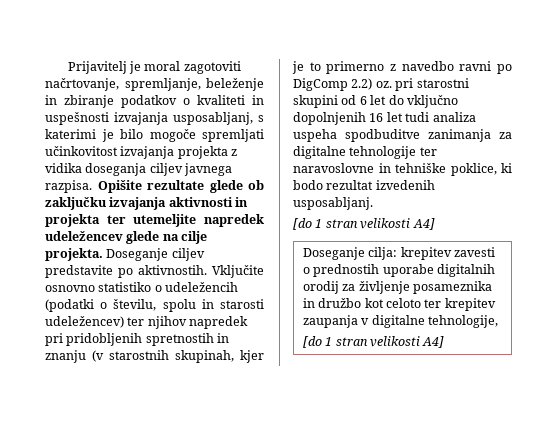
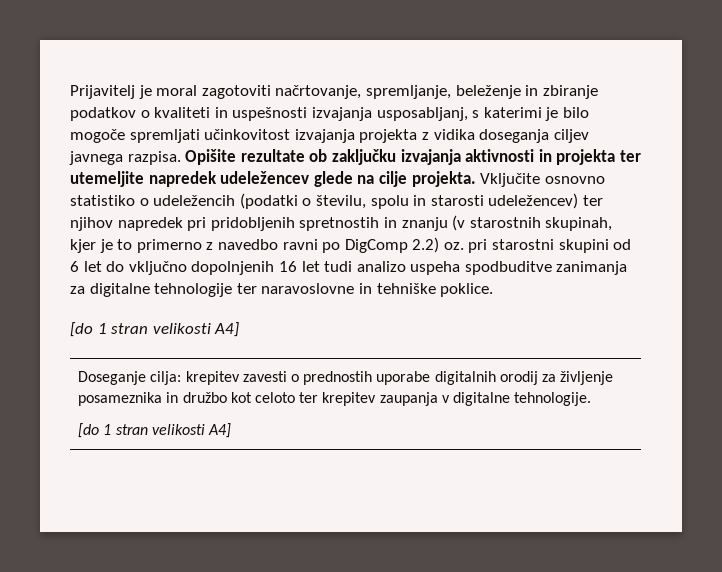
[209,180,243,193] glede -> (305, 155) none
[106,248,205,261] [45,265,207,278] Doseganje ciljev predstavite po aktivnostih. -> (476, 179) none
[432,112,476,122] analiza -> [356,261,406,272] analizo
[450,163,512,176] [293,180,435,190] [293,197,373,210] poklice, ki bodo rezultat izvedenih usposabljanj. -> [440,283,494,297] poklice.
[427,315,498,328] tehnologije, -> [514,392,592,406] tehnologije.

